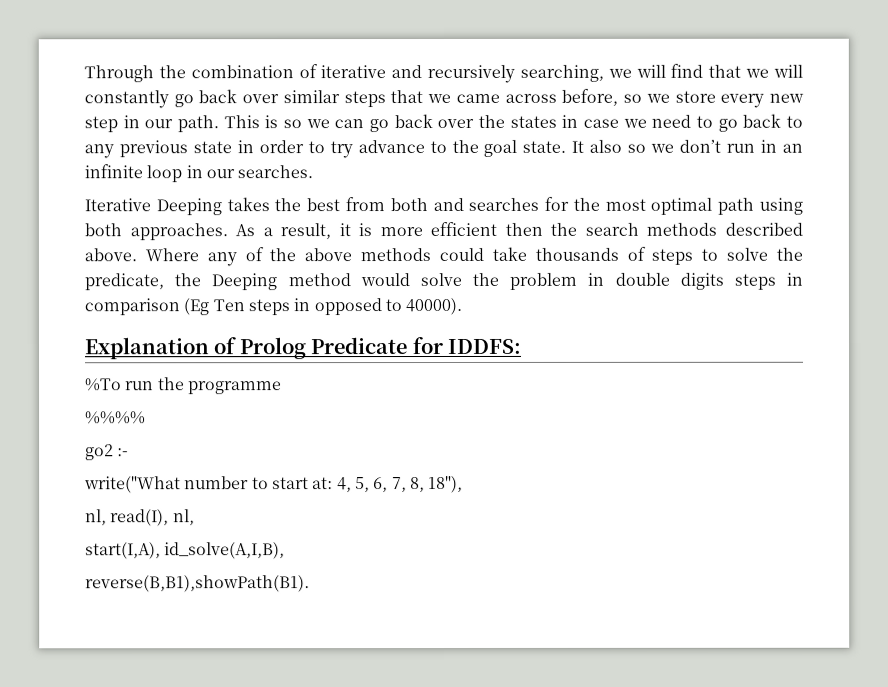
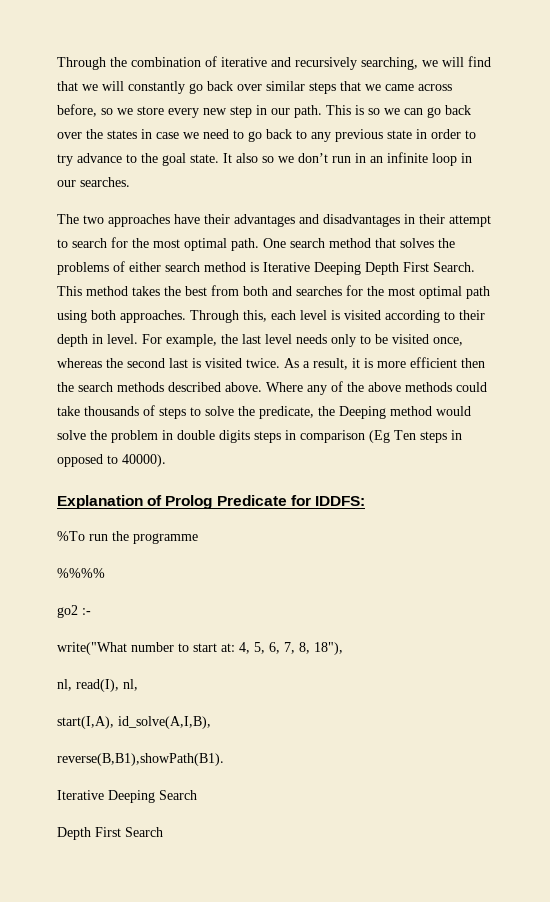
[84,198,222,216] Iterative Deeping -> [57,214,491,227] [57,237,455,251] [57,261,475,275] [57,286,128,296] The two approaches have their advantages and disadvantages in their attempt to search for the most optimal path. One search method that solves the problems of either search method is Iterative Deeping Depth First Search. This method
(228, 232) none -> [190,310,485,323] [57,334,463,347] [57,358,280,368] Through this, each level is visited according to their depth in level. For example, the last level needs only to be visited once, whereas the second last is visited twice.
(310, 584) none -> [57,790,197,803] [57,827,163,840] // Iterative Deeping Search // Depth First Search

